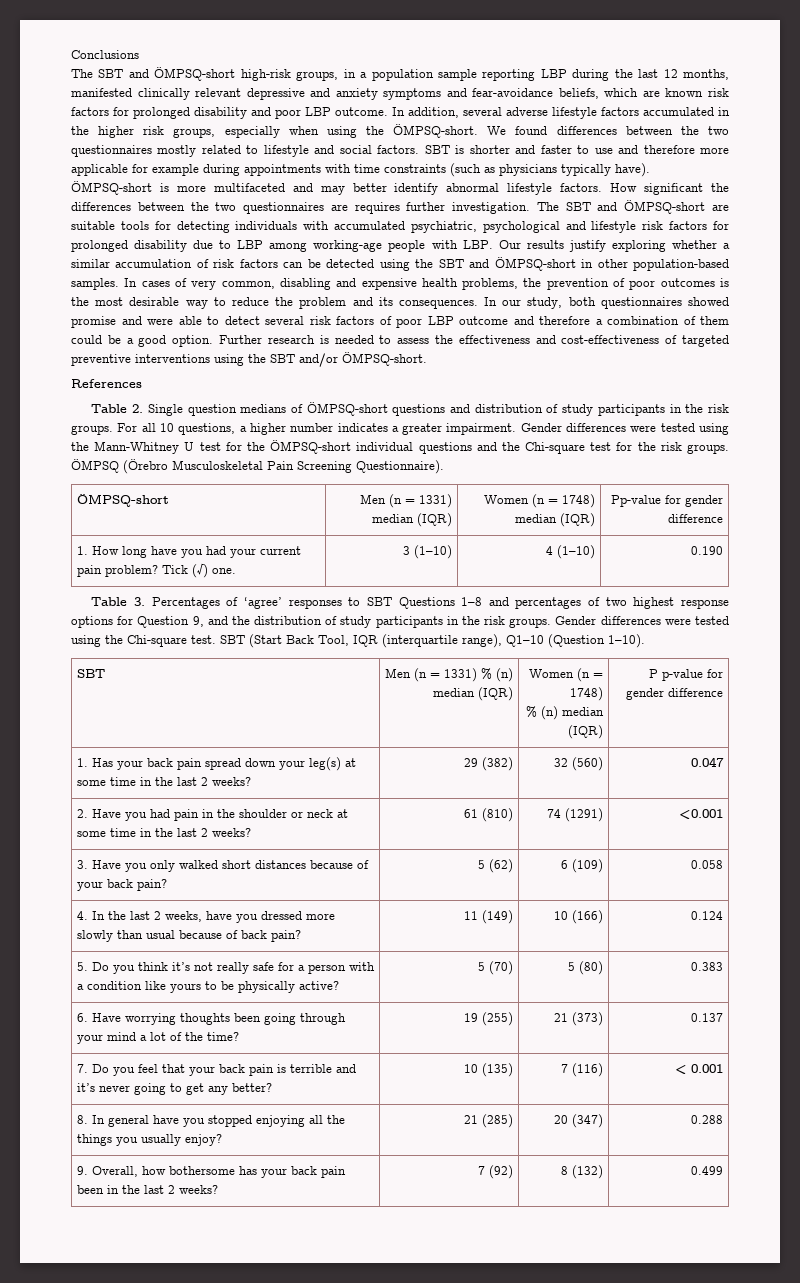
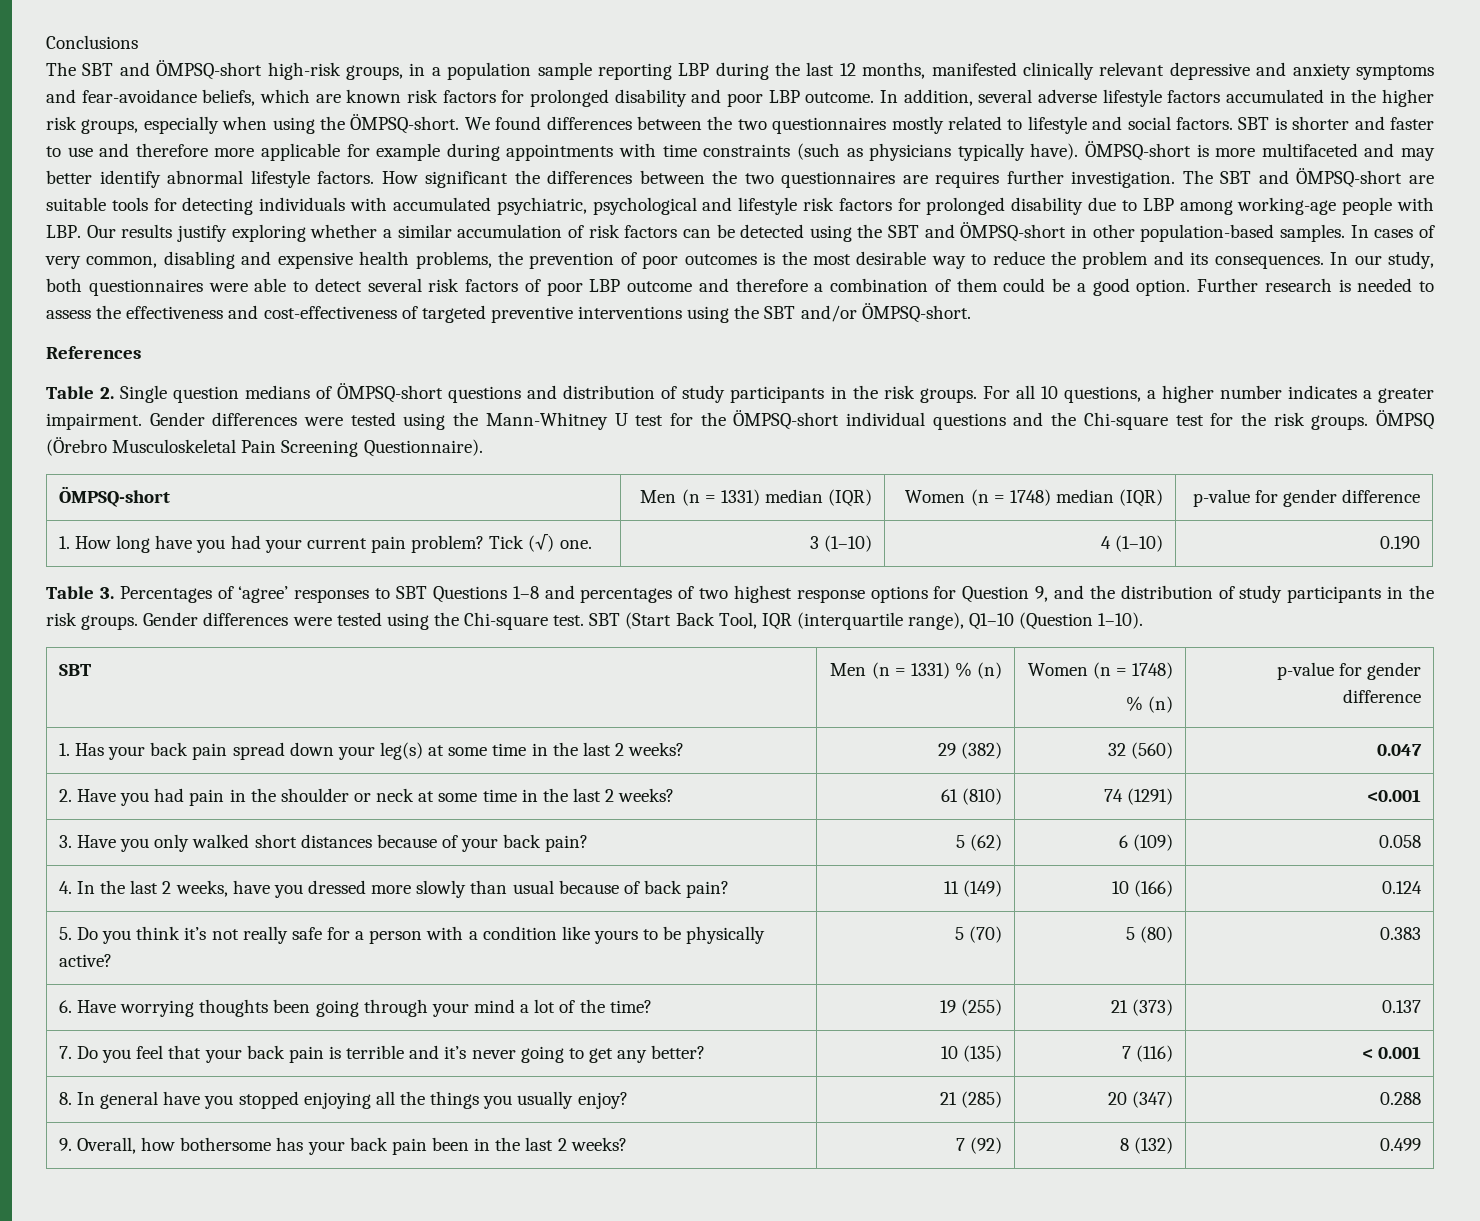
[688,297,729,306] [71,316,142,328] showed promise and -> (203, 287) none
[611,495,662,507] Pp-value -> [1192,489,1250,507] p-value
[433,687,514,701] median (IQR) -> (1003, 670) none
[562,707,605,716] [568,725,604,739] [649,669,659,678] median (IQR) | P -> (1174, 704) |

